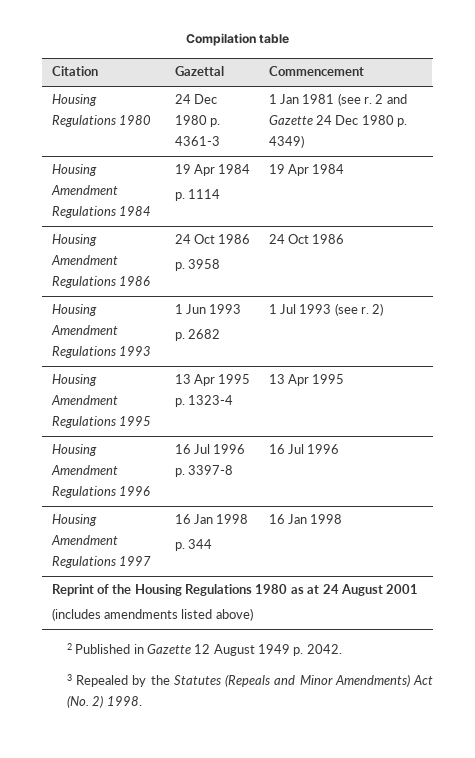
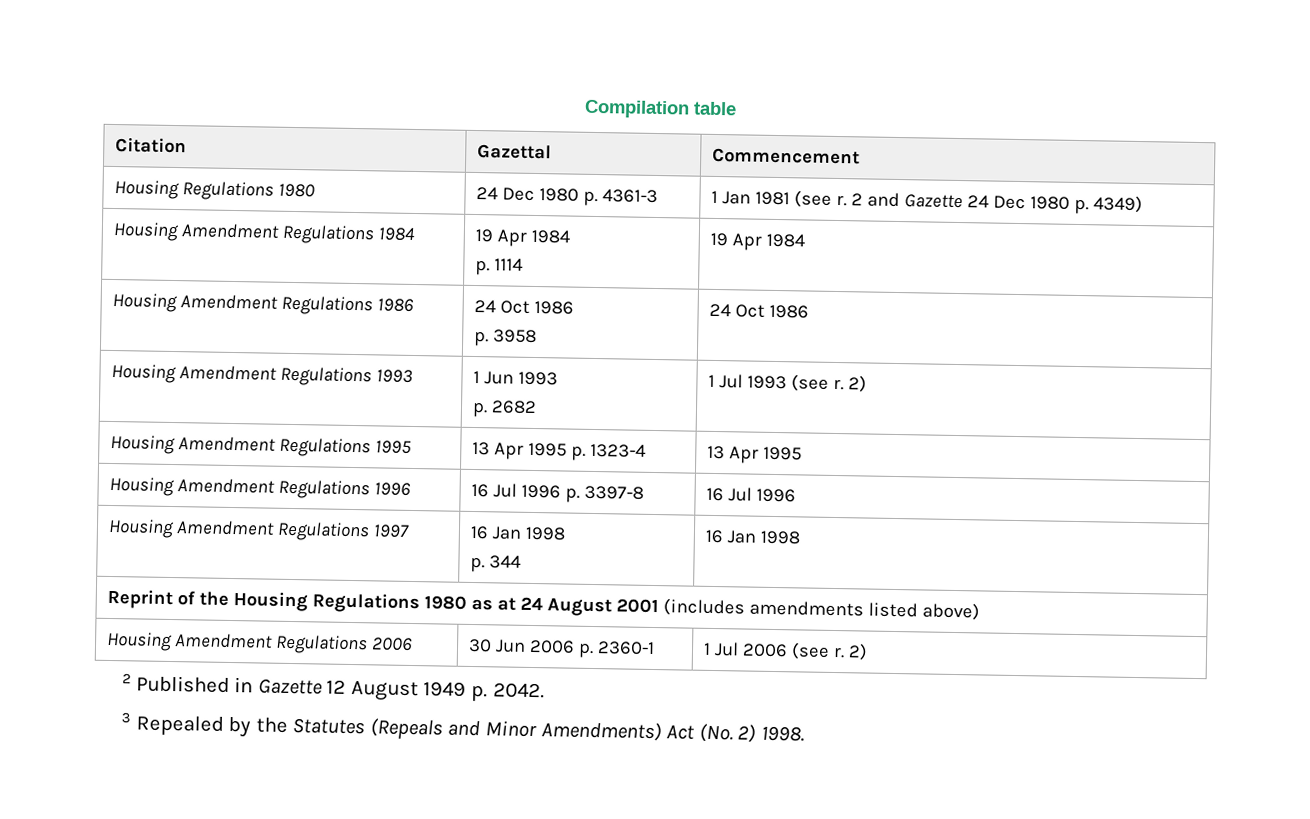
(419, 589) // -> (660, 606) none
(253, 614) none -> [106,631,414,655] [468,638,656,659] [703,642,869,661] // Housing Amendment Regulations 2006 | 30 Jun 2006 p. 2360-1 | 1 Jul 2006 (see r. 2)

